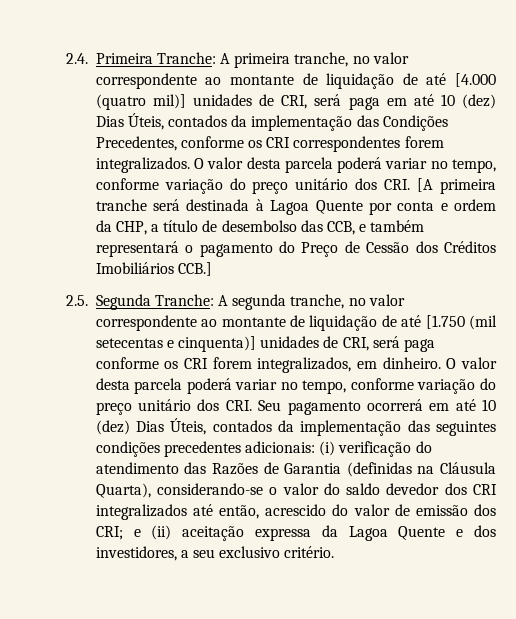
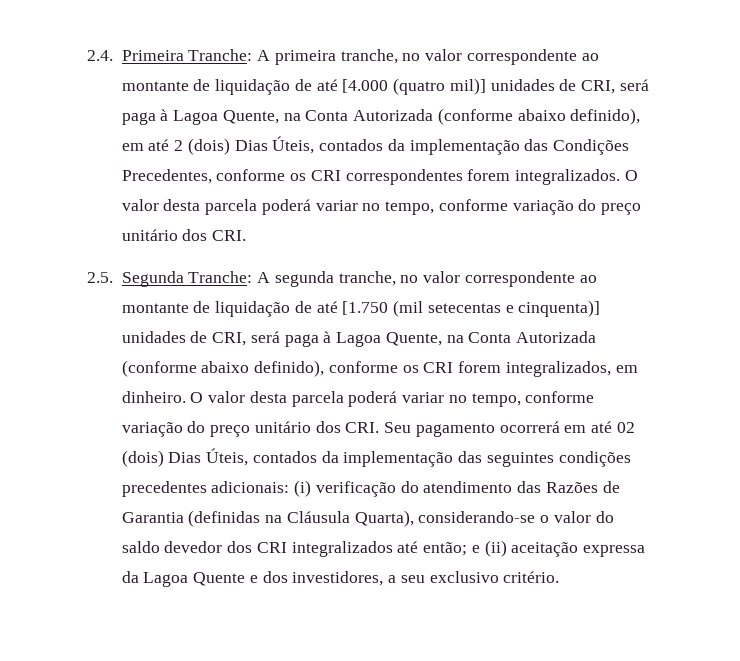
[386,94,496,109] em até 10 (dez) -> [160,108,641,125] [121,138,230,155] à Lagoa Quente, na Conta Autorizada (conforme abaixo definido), em até 2 (dois)
[417,178,496,194] [95,199,496,215] [95,220,425,235] [95,241,496,257] [95,262,212,276] [A primeira tranche será destinada à Lagoa Quente por conta e ordem da CHP, a título de desembolso das CCB, e também representará o pagamento do Preço de Cessão dos Créditos Imobiliários CCB.] -> (247, 235) none
(436, 345) none -> [323,331,596,347] [121,360,325,377] à Lagoa Quente, na Conta Autorizada (conforme abaixo definido),
[481,399,496,411] [95,420,130,435] 10 (dez) -> [616,422,635,433] [121,450,164,467] 02 (dois)
[219,504,496,519] [95,526,123,540] então, acrescido do valor de emissão dos CRI; -> [423,542,468,556] então;

